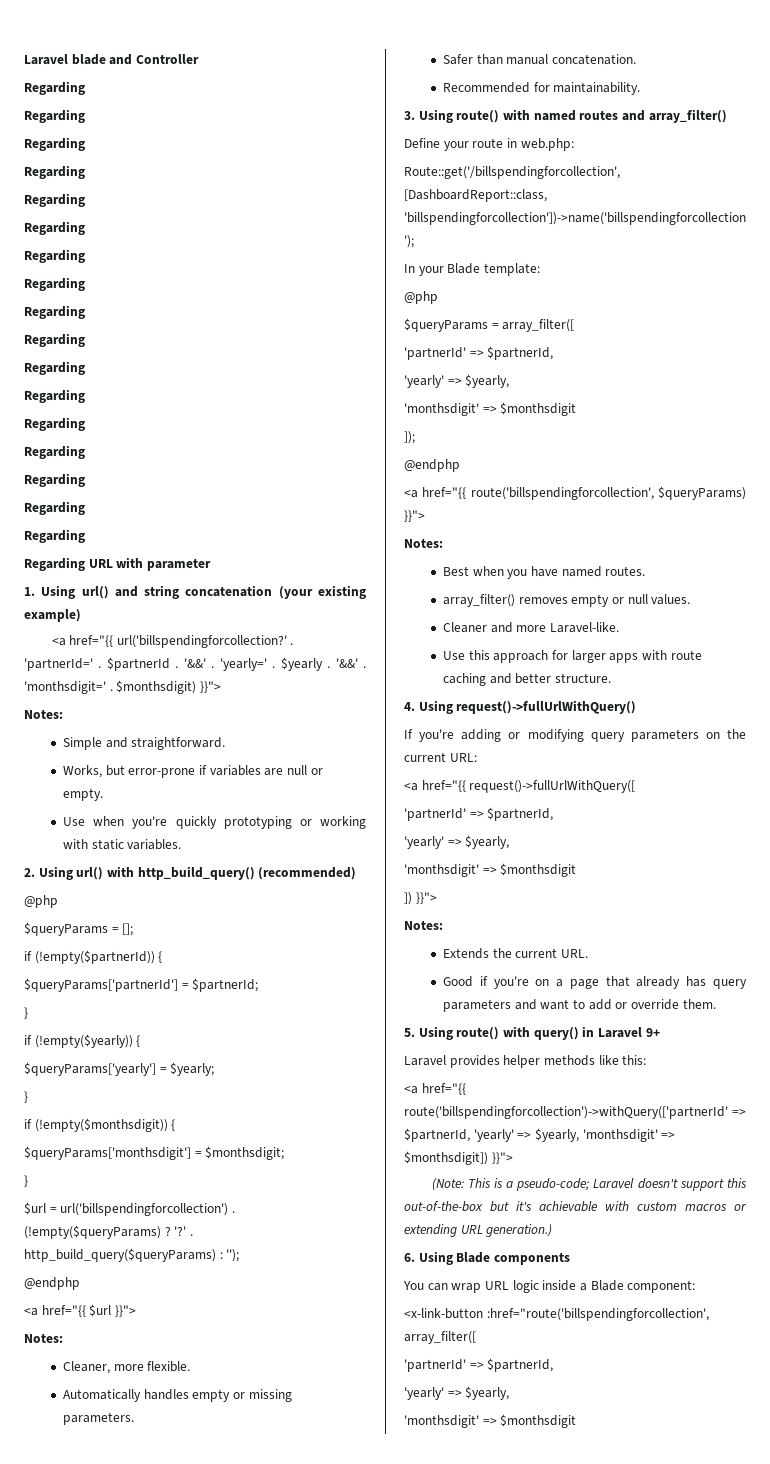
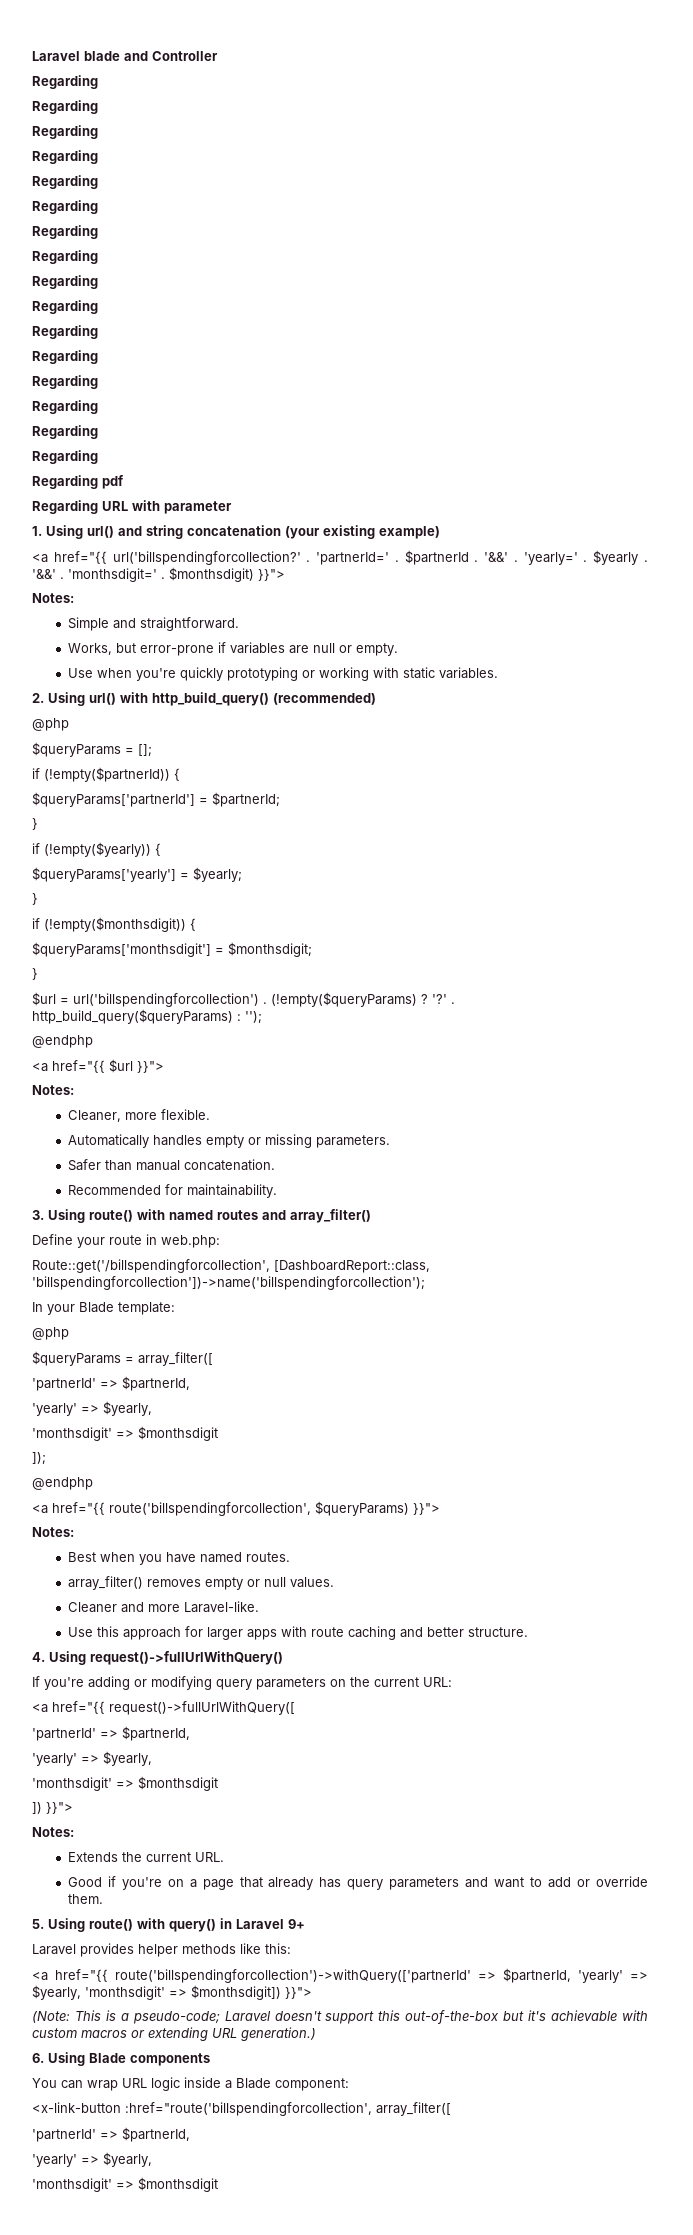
(85, 536) none -> [102,475,124,489] pdf

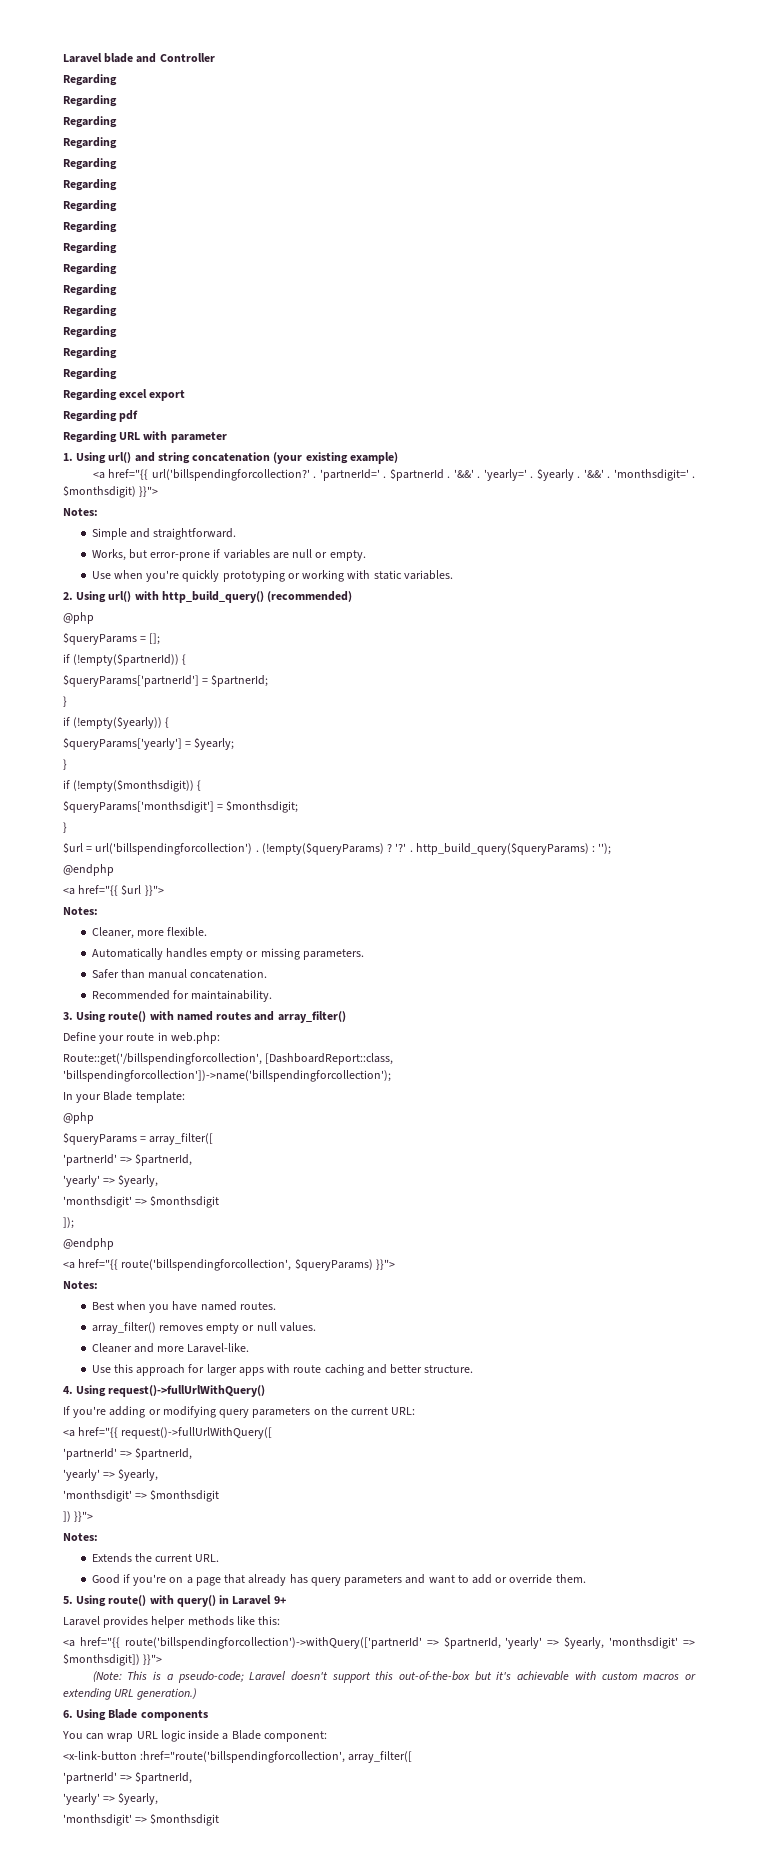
(98, 457) none -> [119,389,186,401] excel export

